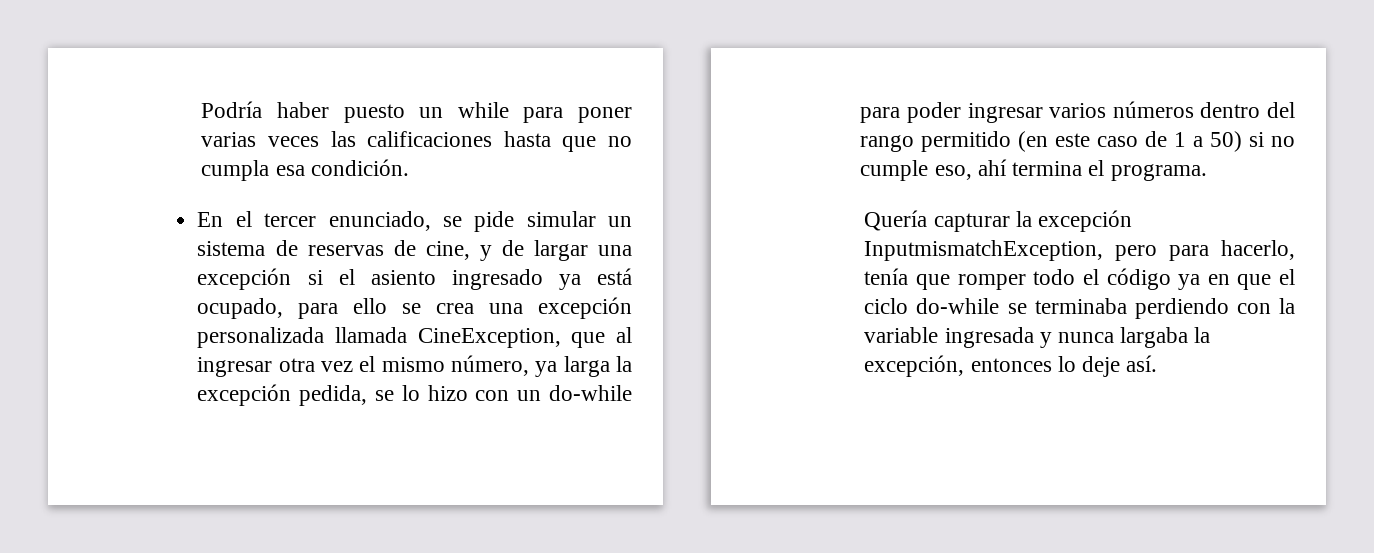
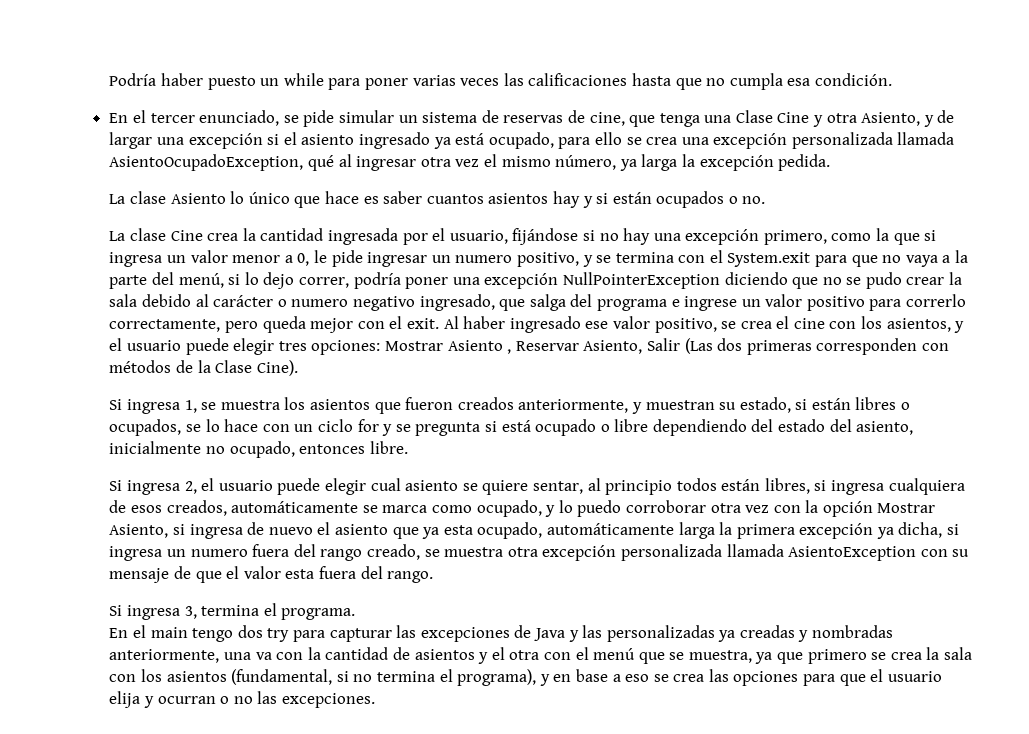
(470, 250) none -> [629,110,921,127] que tenga una Clase Cine y otra Asiento,
[417,328,606,348] CineException, que -> [109,154,335,171] AsientoOcupadoException, qué
[299,385,368,406] pedida, -> [778,154,831,171] [109,191,766,208] [109,228,937,245] [109,250,968,267] [109,272,963,289] [109,294,967,311] [109,316,965,333] [109,338,949,355] [109,360,298,376] [109,397,911,414] [109,419,182,436] pedida. // La clase Asiento lo único que hace es saber cuantos asientos hay y si están ocupados o no. // La clase Cine crea la cantidad ingresada por el usuario, fijándose si no hay una excepción primero, como la que si ingresa un valor menor a 0, le pide ingresar un numero positivo, y se termina con el System.exit para que no vaya a la parte del menú, si lo dejo correr, podría poner una excepción NullPointerException diciendo que no se pudo crear la sala debido al carácter o numero negativo ingresado, que salga del programa e ingrese un valor positivo para correrlo correctamente, pero queda mejor con el exit. Al haber ingresado ese valor positivo, se crea el cine con los asientos, y el usuario puede elegir tres opciones: Mostrar Asiento , Reservar Asiento, Salir (Las dos primeras corresponden con métodos de la Clase Cine). // Si ingresa 1, se muestra los asientos que fueron creados anteriormente, y muestran su estado, si están libres o ocupados,
[427,385,468,401] hizo -> [224,419,259,432] hace
[549,385,632,401] [860,101,1295,123] [860,131,1295,152] [860,159,1207,181] [864,210,1132,232] [864,240,1295,261] [864,268,1295,290] [864,298,1295,319] [864,327,1211,348] [864,355,1158,377] do-while para poder ingresar varios números dentro del rango permitido (en este caso de 1 a 50) si no cumple eso, ahí termina el programa. // Quería capturar la excepción InputmismatchException, pero para hacerlo, tenía que romper todo el código ya en que el ciclo do-while se terminaba perdiendo con la variable ingresada y nunca largaba la excepción, entonces lo deje así. -> [317,419,914,436] [109,441,408,458] [109,478,965,495] [109,500,936,517] [109,522,960,539] [109,544,970,561] [109,566,434,583] [109,603,356,620] [109,625,894,642] [109,647,972,664] [109,669,942,686] [109,691,375,708] ciclo for y se pregunta si está ocupado o libre dependiendo del estado del asiento, inicialmente no ocupado, entonces libre. // Si ingresa 2, el usuario puede elegir cual asiento se quiere sentar, al principio todos están libres, si ingresa cualquiera de esos creados, automáticamente se marca como ocupado, y lo puedo corroborar otra vez con la opción Mostrar Asiento, si ingresa de nuevo el asiento que ya esta ocupado, automáticamente larga la primera excepción ya dicha, si ingresa un numero fuera del rango creado, se muestra otra excepción personalizada llamada AsientoException con su mensaje de que el valor esta fuera del rango. // Si ingresa 3, termina el programa. // En el main tengo dos try para capturar las excepciones de Java y las personalizadas ya creadas y nombradas anteriormente, una va con la cantidad de asientos y el otra con el menú que se muestra, ya que primero se crea la sala con los asientos (fundamental, si no termina el programa), y en base a eso se crea las opciones para que el usuario elija y ocurran o no las excepciones.

